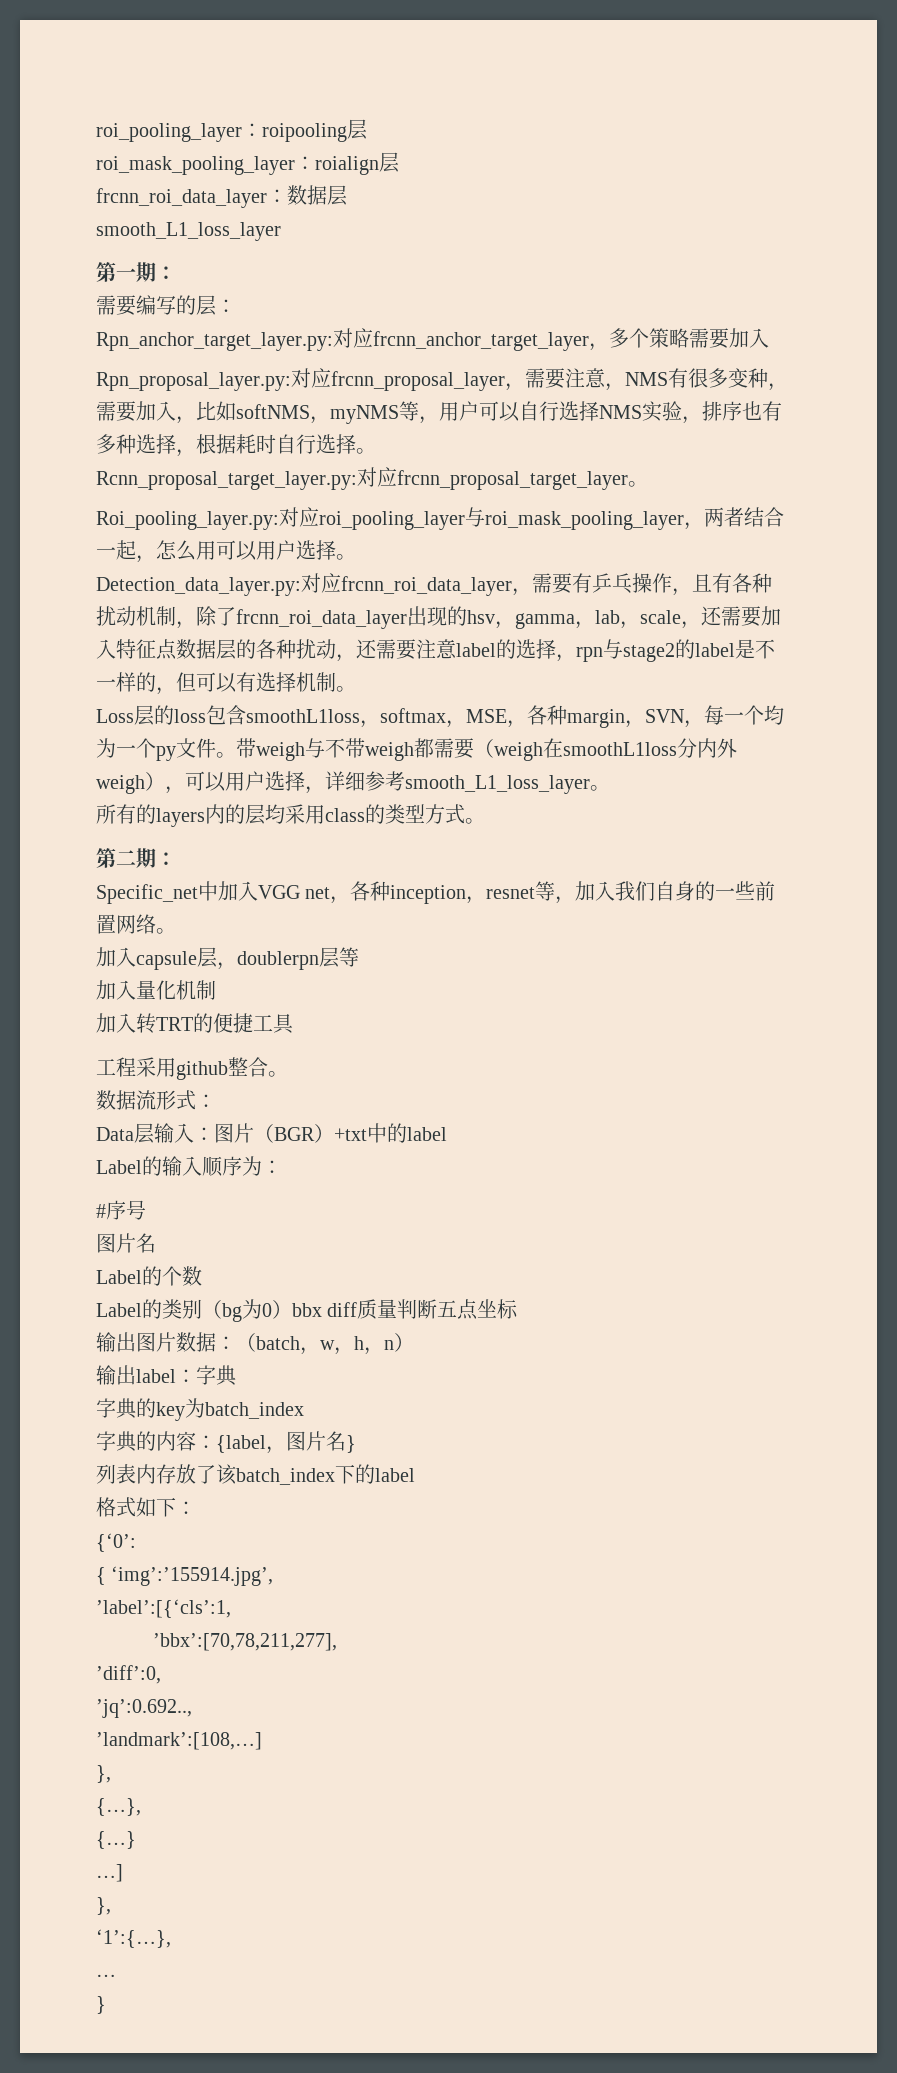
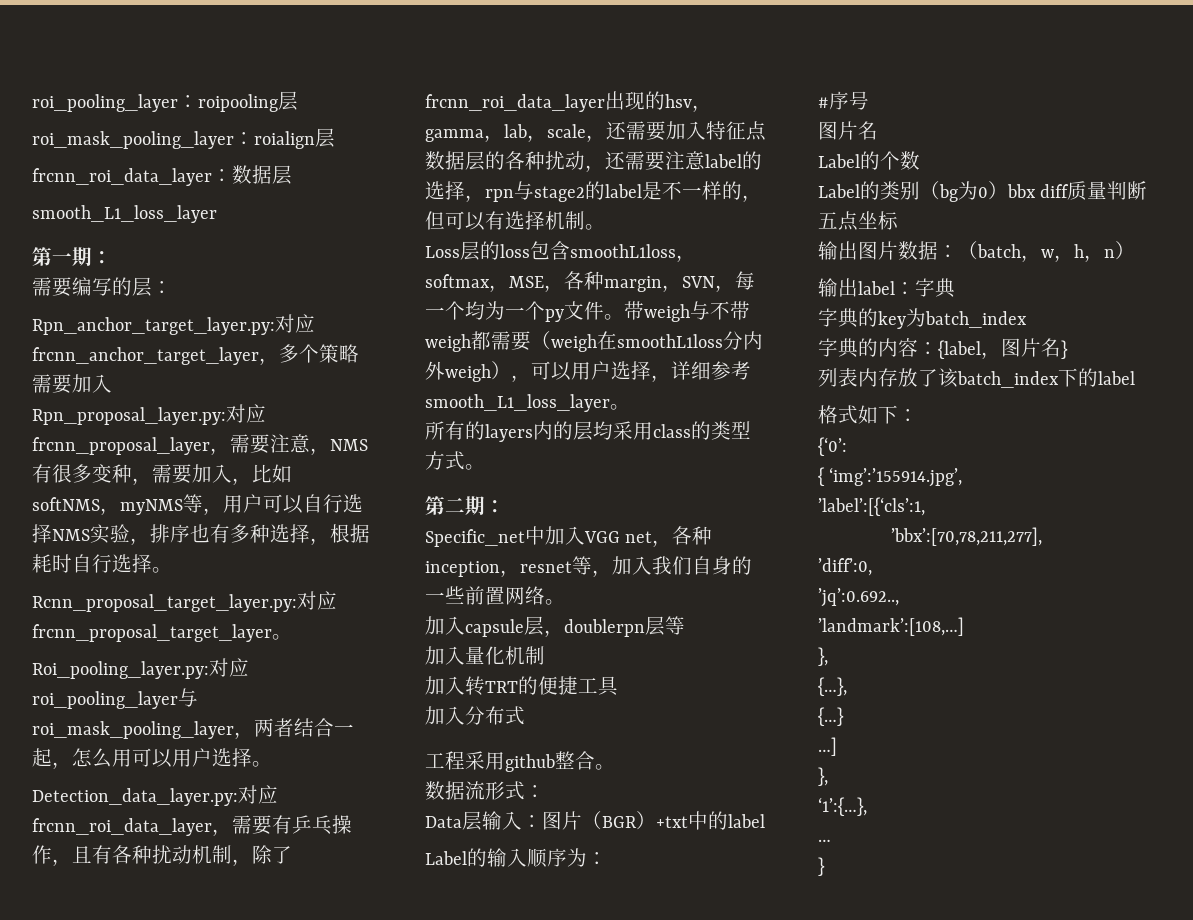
(294, 1024) none -> [425,706,525,725] // 加入分布式

